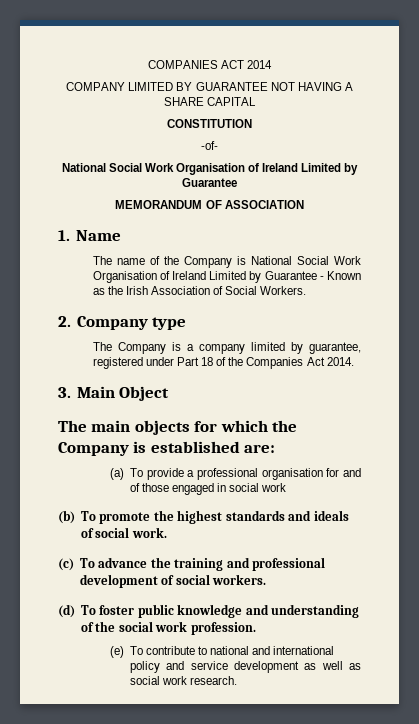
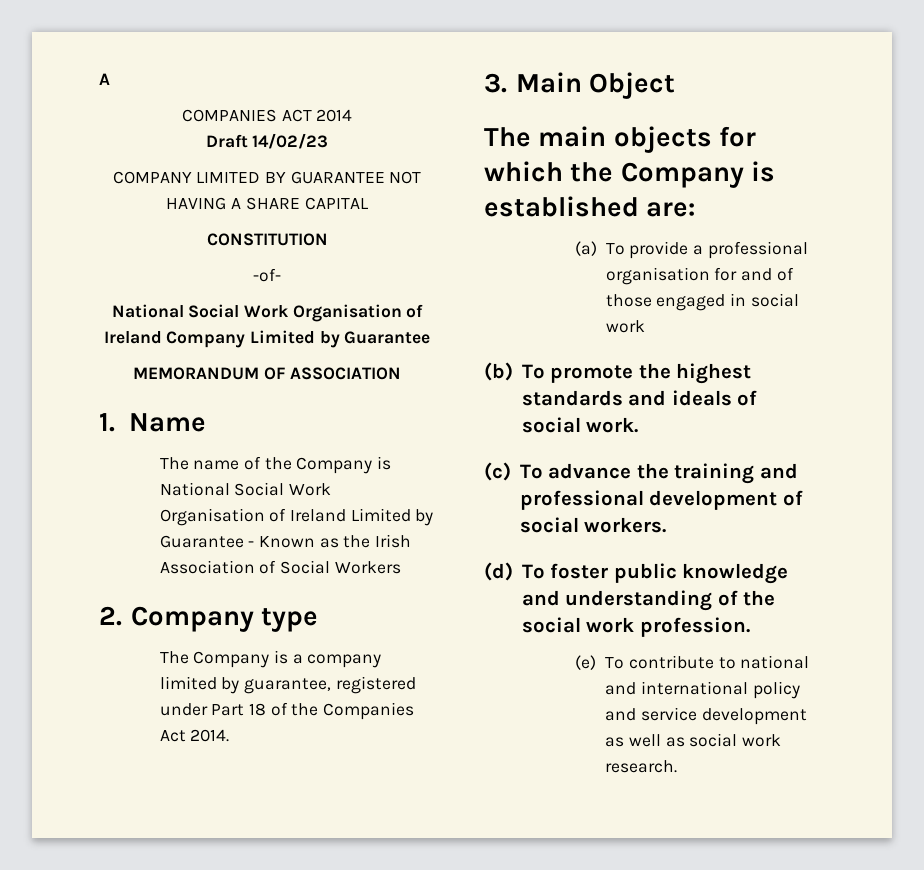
(147, 64) none -> [99,73,110,85] A //
(273, 64) none -> [205,133,329,149] // Draft 14/02/23
(299, 167) none -> [166,331,246,348] Company
[260,286,307,295] Workers. -> [334,561,401,574] Workers

